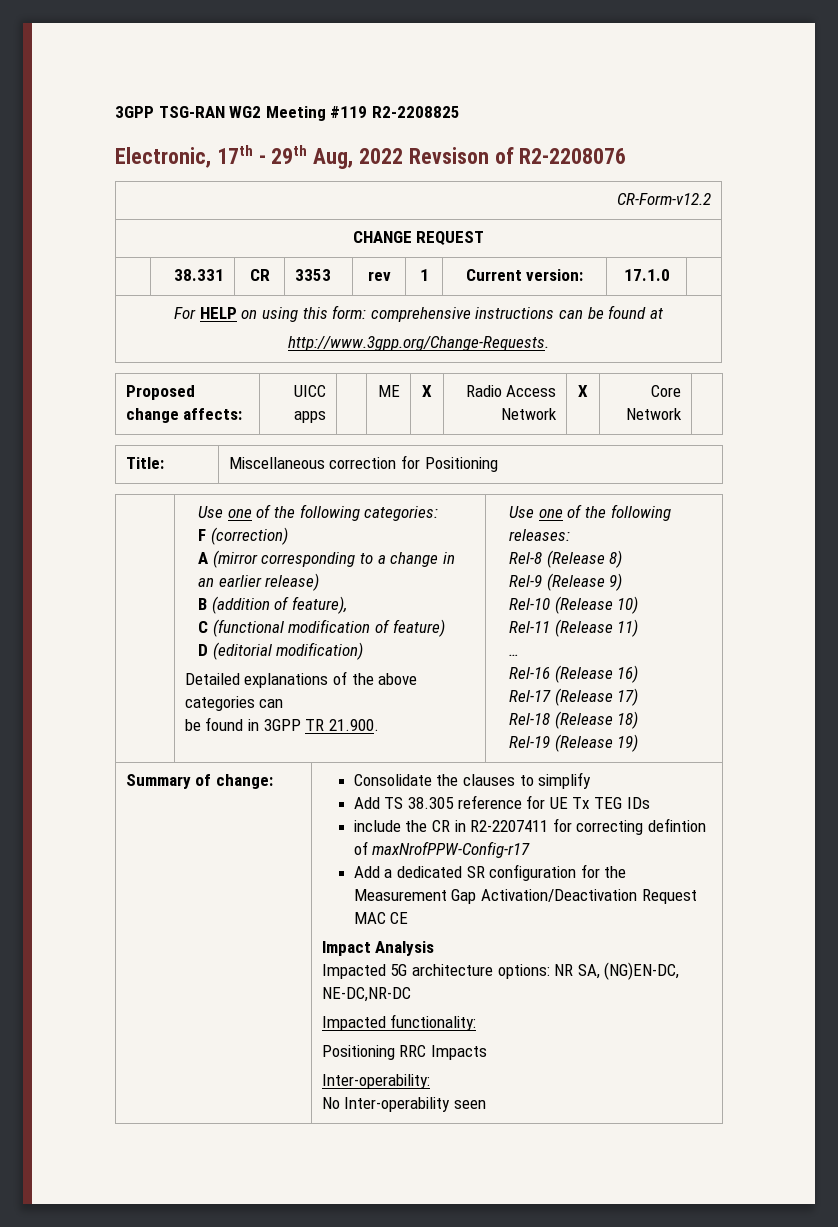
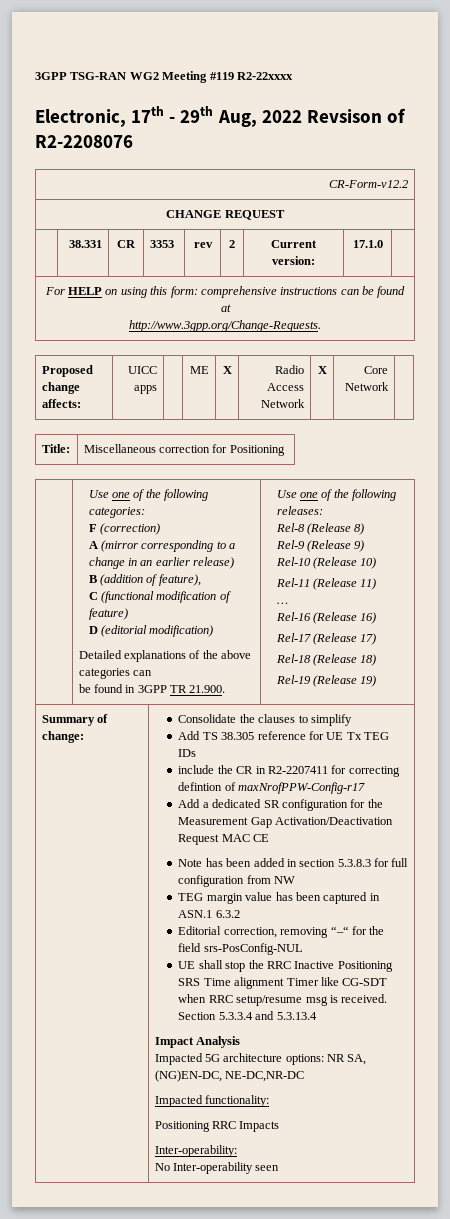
[371,106,460,118] R2-2208825 -> [236,72,293,80] R2-22xxxx
[419,269,429,281] 1 -> [229,240,235,248] 2
(409, 918) none -> [178,858,409,867] [178,875,296,887] [178,892,380,904] [178,910,240,918] [178,926,385,938] [178,943,303,955] [178,960,393,972] [178,977,388,989] [178,994,388,1006] [178,1011,317,1020] // Note has been added in section 5.3.8.3 for full configuration from NW // TEG margin value has been captured in ASN.1 6.3.2 // Editorial correction, removing “–“ for the field srs-PosConfig-NUL // UE shall stop the RRC Inactive Positioning SRS Time alignment Timer like CG-SDT when RRC setup/resume msg is received. Section 5.3.3.4 and 5.3.13.4

